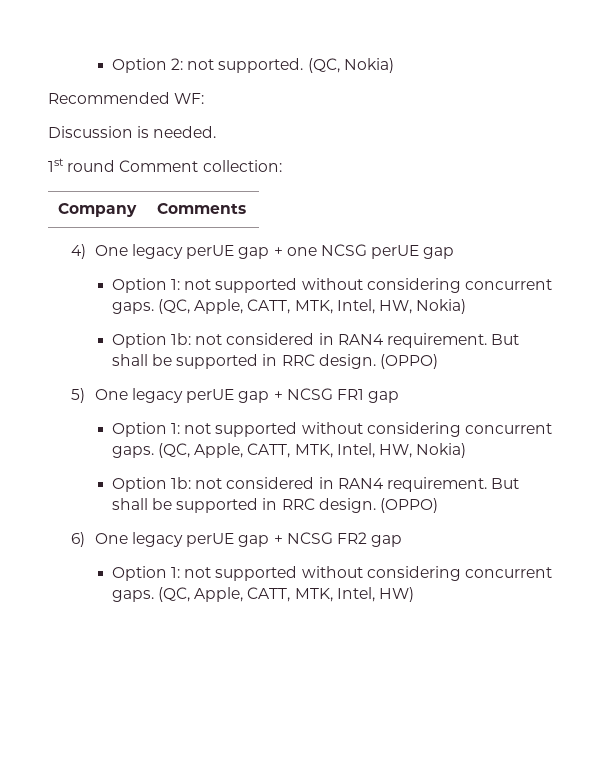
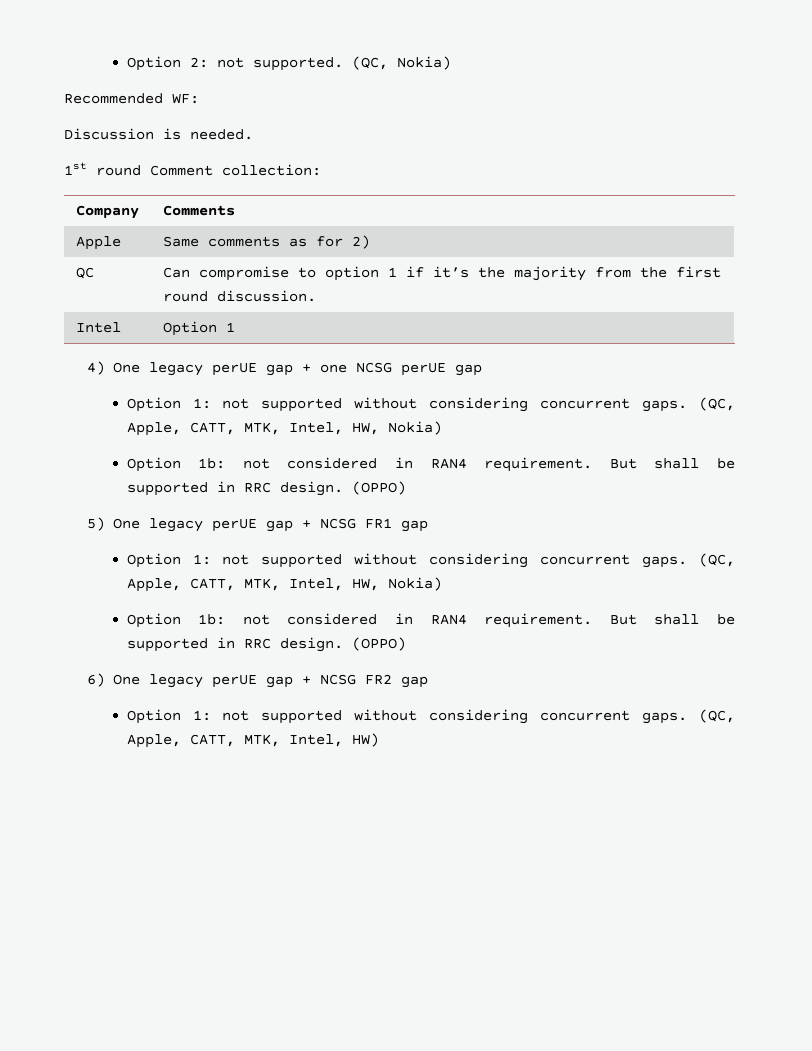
(247, 208) none -> [75,236,121,250] [162,235,370,249] [75,267,94,279] [162,266,721,281] [162,290,316,302] [75,322,121,333] [162,321,235,336] // Apple | Same comments as for 2) // QC | Can compromise to option 1 if it’s the majority from the first round discussion. // Intel | Option 1

